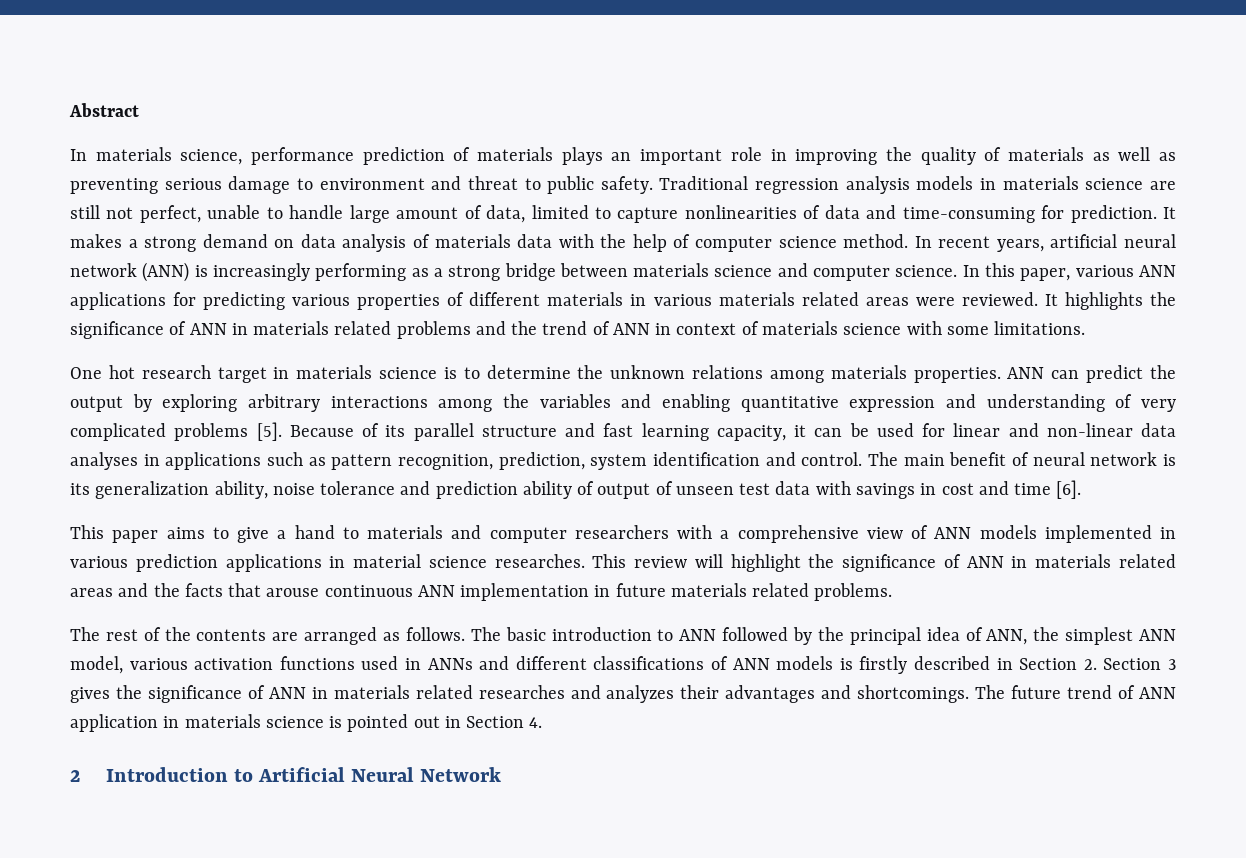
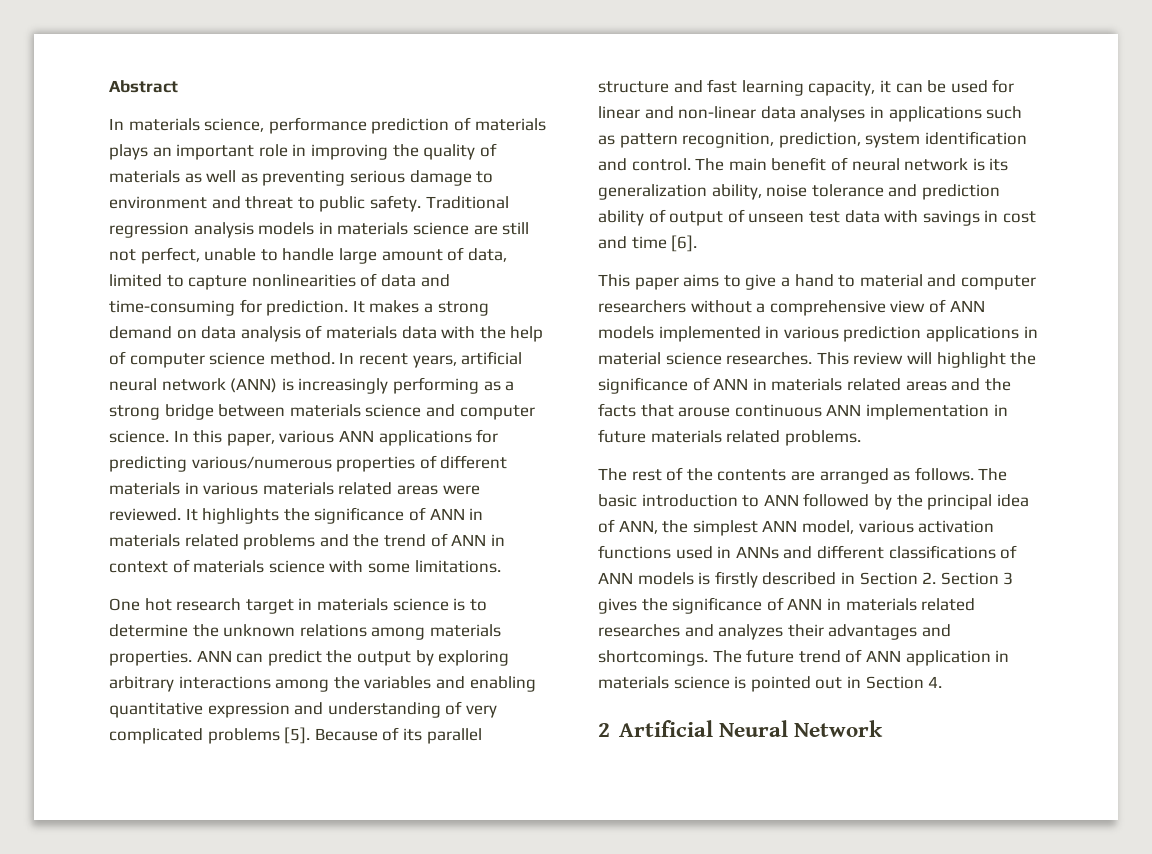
[292,294,351,306] various -> [191,456,332,469] various/numerous
[367,525,443,539] materials -> [859,274,923,287] material
[677,525,712,539] with -> [690,300,752,313] without
[105,767,254,782] Introduction to -> (610, 730) none

